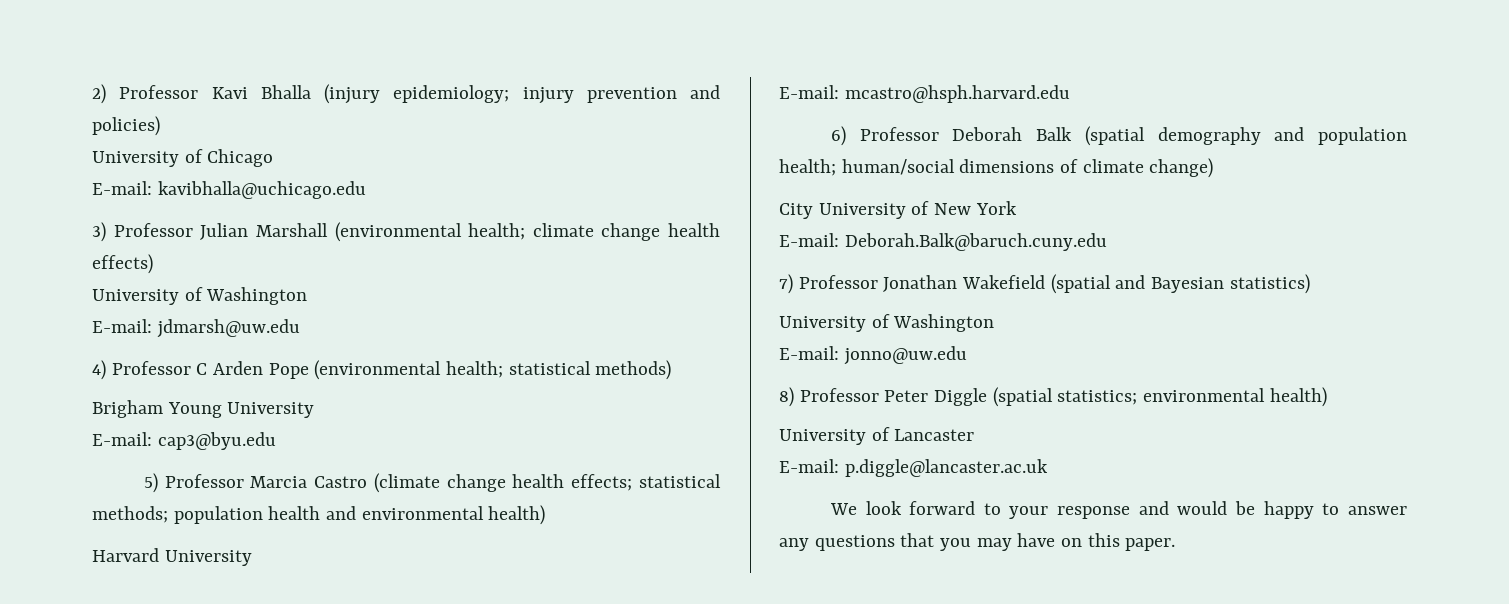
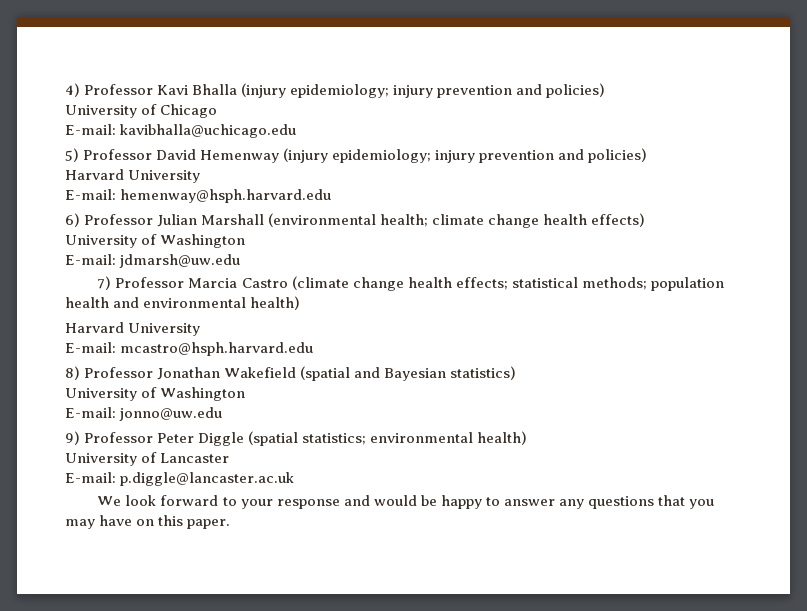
[92,84,106,104] 2) -> [65,83,80,97] 4)
[92,222,106,242] 3) -> [65,148,648,163] [65,169,201,183] [65,189,332,203] [65,213,80,227] 5) Professor David Hemenway (injury epidemiology; injury prevention and policies) // Harvard University // E-mail: hemenway@hsph.harvard.edu // 6)
[92,360,672,380] [92,400,315,418] [92,432,276,450] [143,473,158,493] 4) Professor C Arden Pope (environmental health; statistical methods) // Brigham Young University // E-mail: cap3@byu.edu // 5) -> [97,276,112,290] 7)
[830,126,1407,146] [779,158,1214,178] [779,201,1017,219] [779,233,1107,251] [779,274,793,294] 6) Professor Deborah Balk (spatial demography and population health; human/social dimensions of climate change) // City University of New York // E-mail: Deborah.Balk@baruch.cuny.edu // 7) -> [65,366,80,380] 8)
[779,387,794,407] 8) -> [65,431,80,445] 9)

